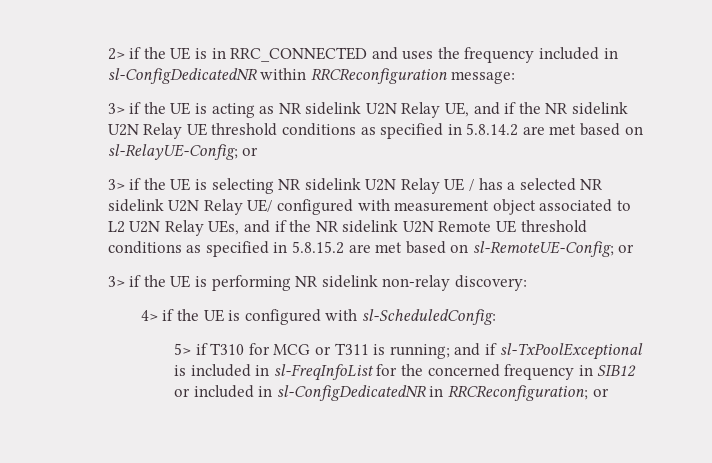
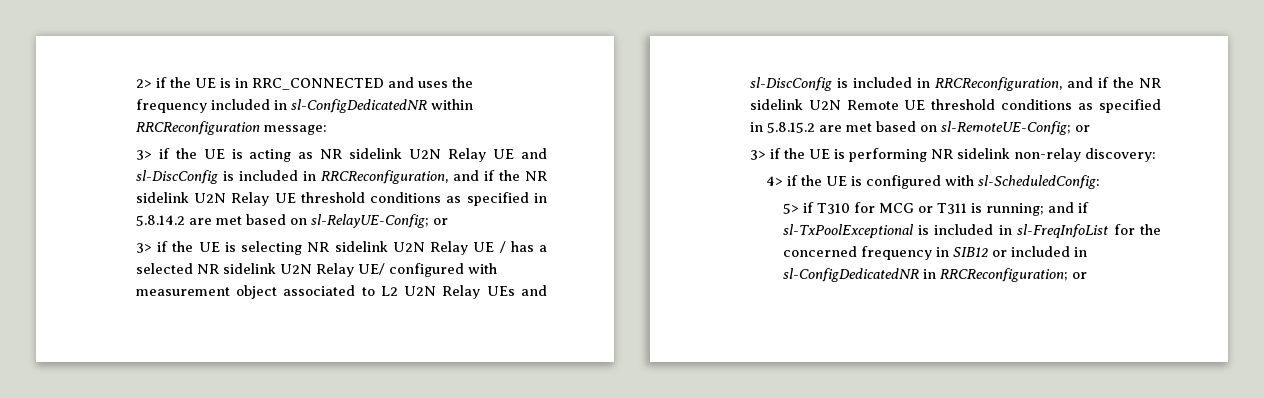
[445,102,470,117] UE, -> [493,148,548,159] [135,170,448,184] UE and sl-DiscConfig is included in RRCReconfiguration,
[208,220,240,235] UEs, -> [486,285,547,296] [749,77,1062,91] UEs and sl-DiscConfig is included in RRCReconfiguration,

